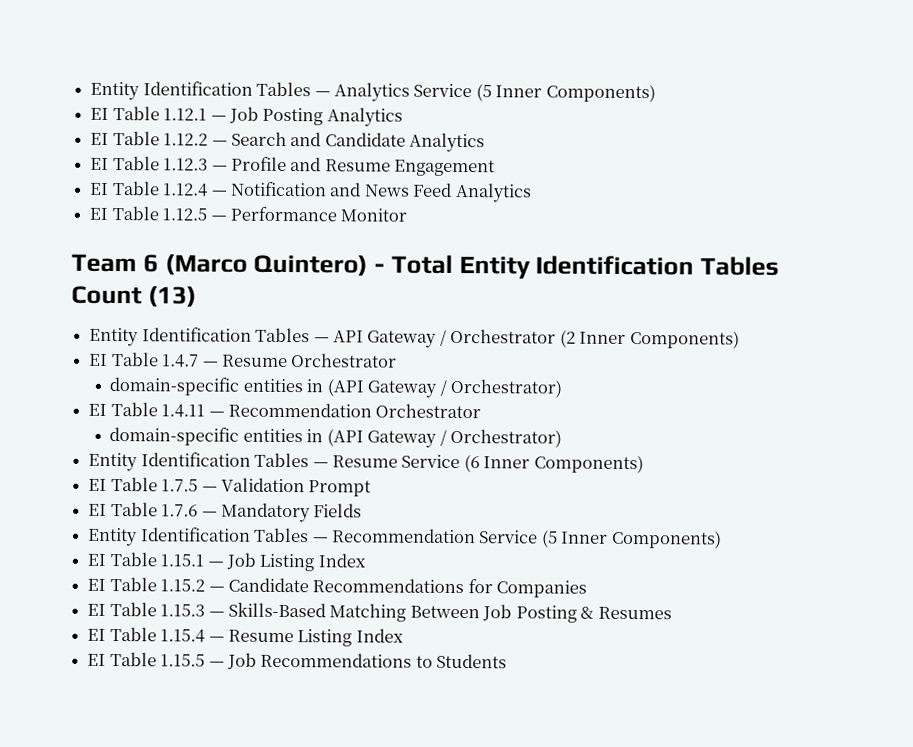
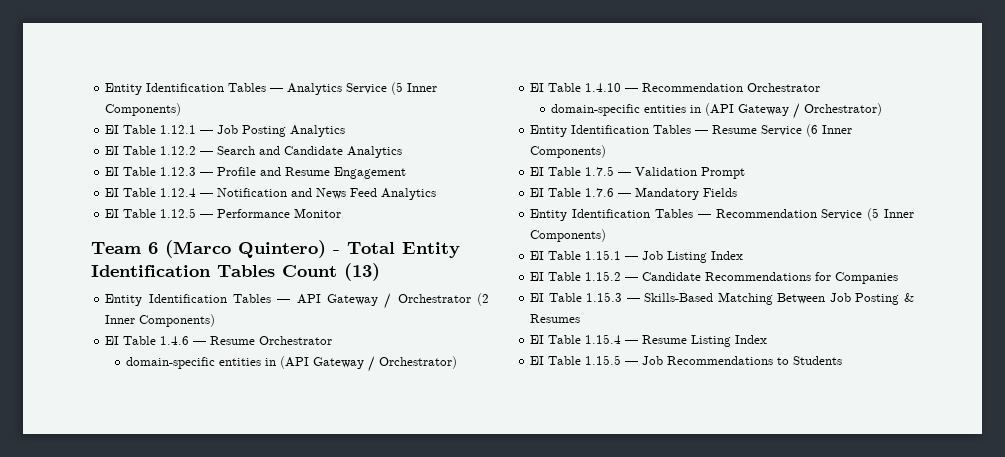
[162,354,200,368] 1.4.7 -> [160,336,190,345] 1.4.6
[161,404,206,418] 1.4.11 -> [585,83,622,92] 1.4.10

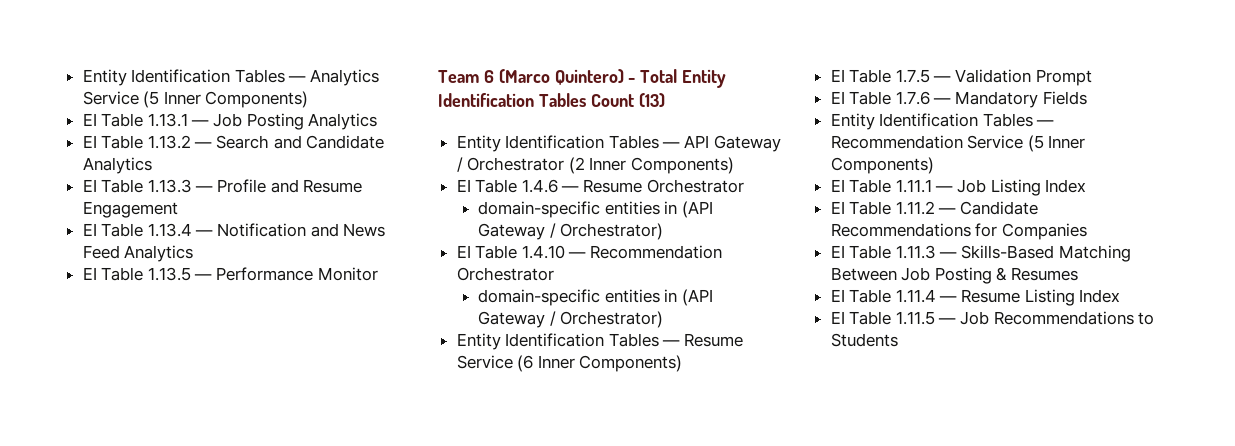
[160,125,197,134] 1.12.1 -> [147,113,188,127] 1.13.1
[160,146,197,155] 1.12.2 -> [147,135,191,149] 1.13.2
[160,167,197,176] 1.12.3 -> [147,179,192,193] 1.13.3
[160,188,197,197] 1.12.4 -> [147,223,192,237] 1.13.4
[160,208,197,218] 1.12.5 -> [147,267,191,281] 1.13.5
[585,250,622,260] 1.15.1 -> [895,179,932,193] 1.11.1
[585,271,622,281] 1.15.2 -> [895,201,935,215] 1.11.2
[586,292,623,302] 1.15.3 -> [895,245,936,259] 1.11.3
[585,334,622,344] 1.15.4 -> [895,289,936,303] 1.11.4
[585,355,622,365] 1.15.5 -> [895,311,935,325] 1.11.5

